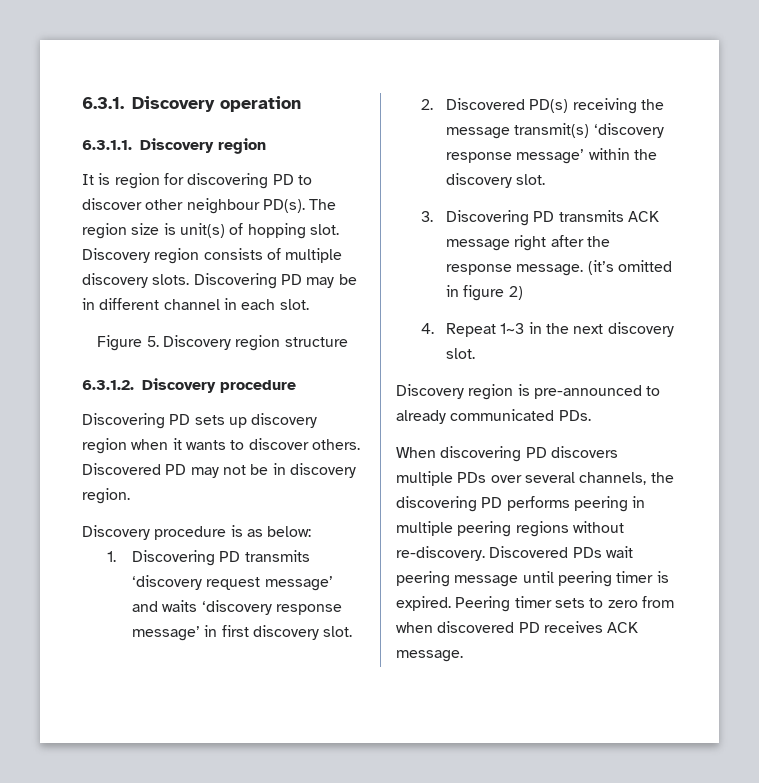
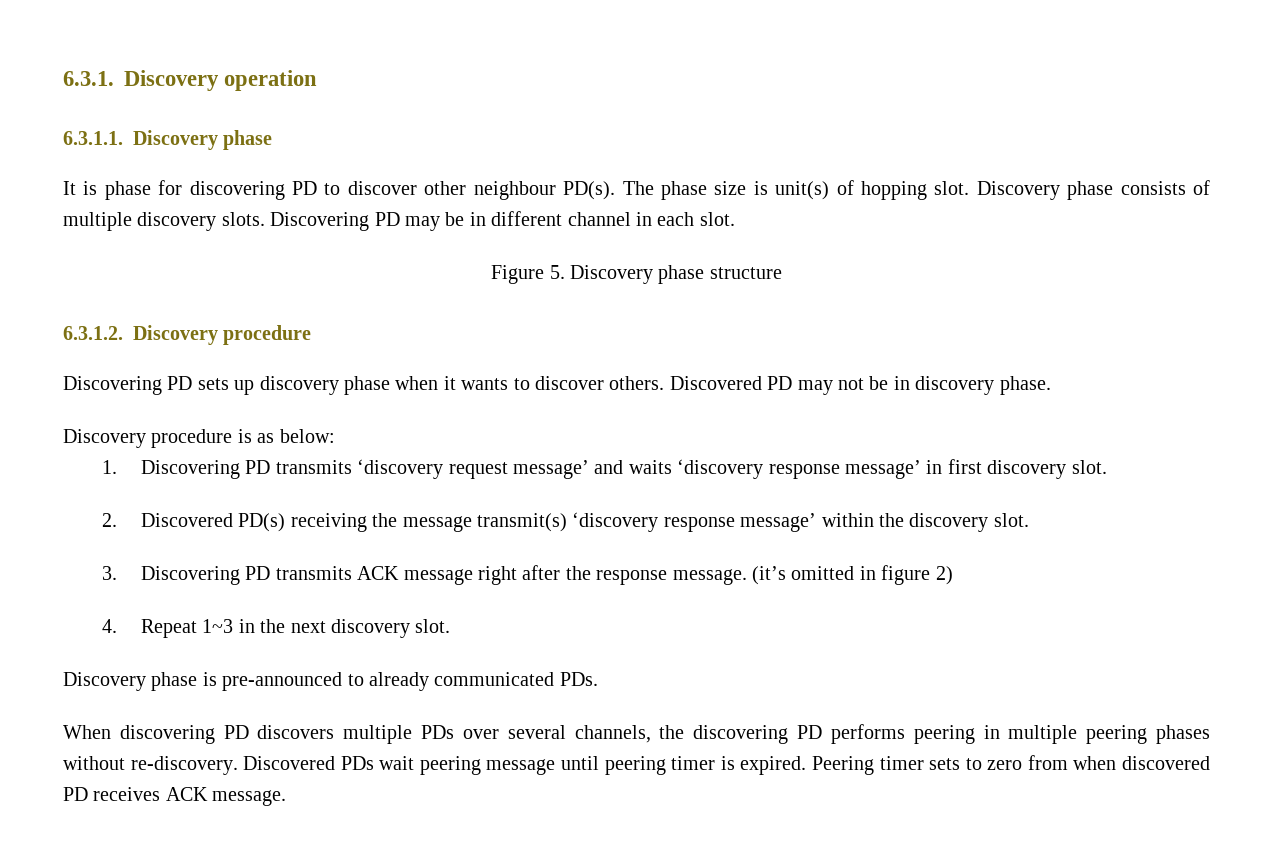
[218,138,266,154] region -> [223,130,273,150] phase
[114,173,160,189] region -> [104,181,151,200] phase
[82,223,127,239] region -> [660,181,707,200] phase
[154,248,200,264] region -> [1067,181,1114,200] phase
[235,335,281,351] region -> [658,265,705,284] phase
[82,438,127,454] region -> [344,376,390,395] phase
[82,488,130,504] region. -> [999,376,1051,395] phase.
[468,384,514,400] region -> [151,672,198,691] phase
[515,521,569,537] regions -> [1156,725,1211,744] phases

